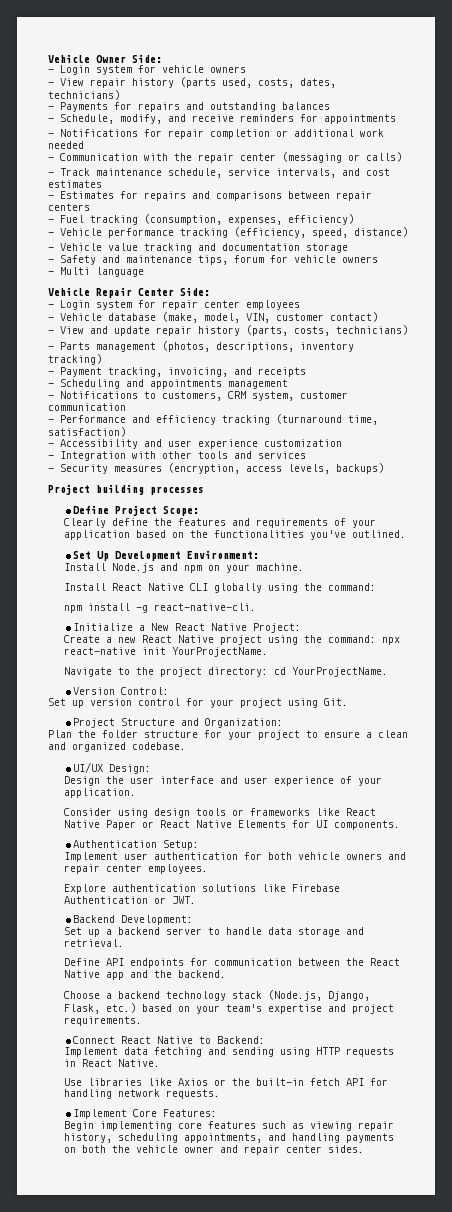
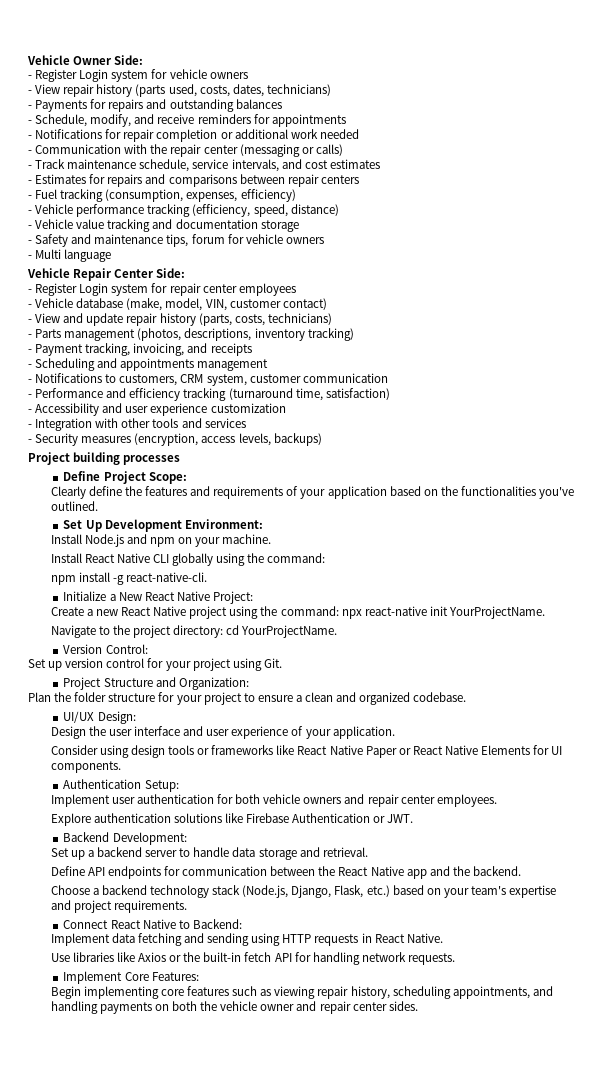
(54, 71) none -> [35,69,78,82] Register
(54, 306) none -> [35,283,78,296] Register

